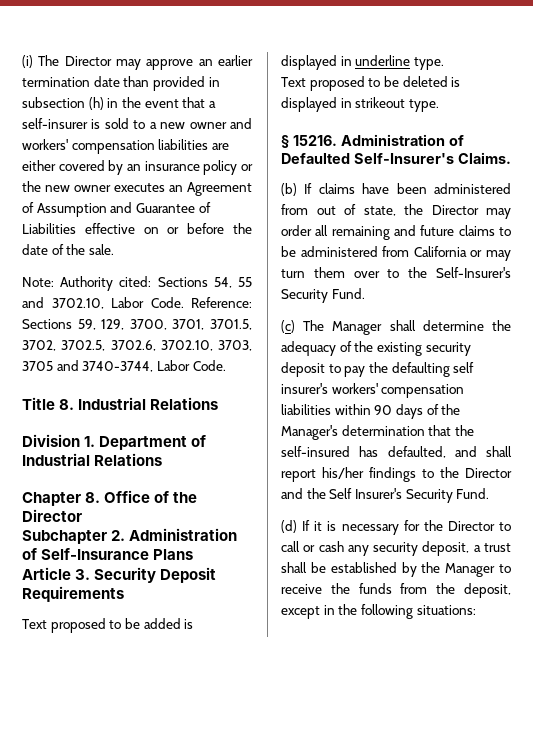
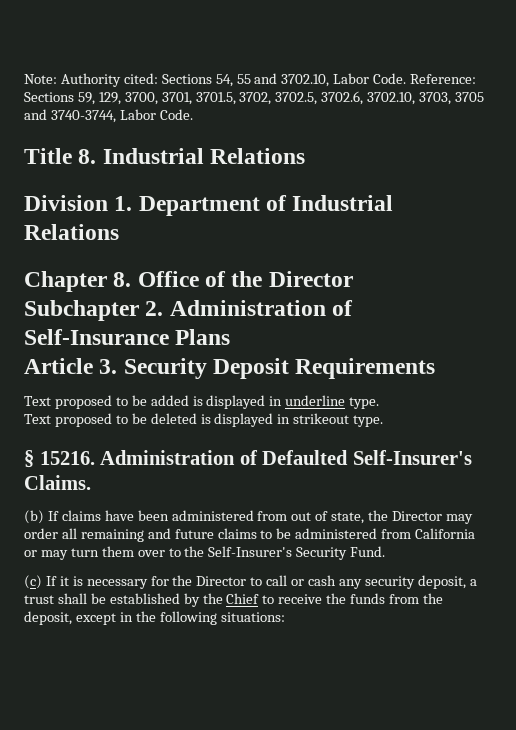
[22,55,253,70] [22,76,220,91] [22,97,216,110] [22,118,253,129] [22,139,229,154] [22,160,253,175] [22,181,252,196] [22,202,211,217] [22,223,253,234] [22,244,114,255] (i) The Director may approve an earlier termination date than provided in subsection (h) in the event that a self-insurer is sold to a new owner and workers' compensation liabilities are either covered by an insurance policy or the new owner executes an Agreement of Assumption and Guarantee of Liabilities effective on or before the date of the sale. // -> (24, 79) none
[303,320,511,335] [281,341,471,356] [281,362,475,377] [281,383,465,398] [281,404,461,419] [281,425,474,440] [281,446,512,458] [281,467,512,482] [281,488,490,503] [281,520,297,533] The Manager shall determine the adequacy of the existing security deposit to pay the defaulting self insurer's workers' compensation liabilities within 90 days of the Manager's determination that the self-insured has defaulted, and shall report his/her findings to the Director and the Self Insurer's Security Fund. // (d) -> (42, 582) none
[445,563,496,577] Manager -> [226,593,260,604] Chief

